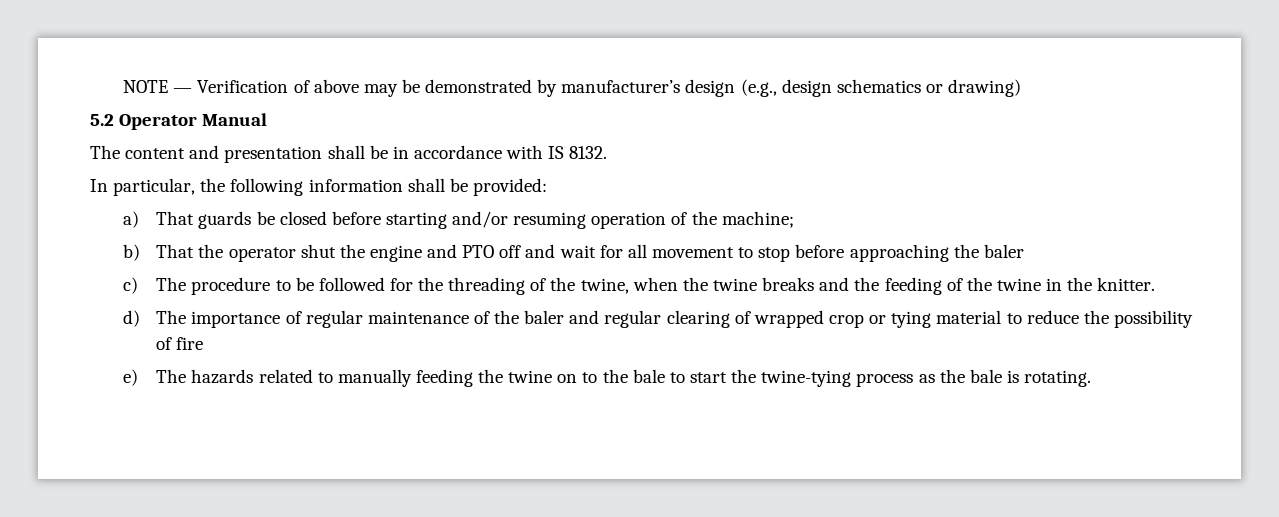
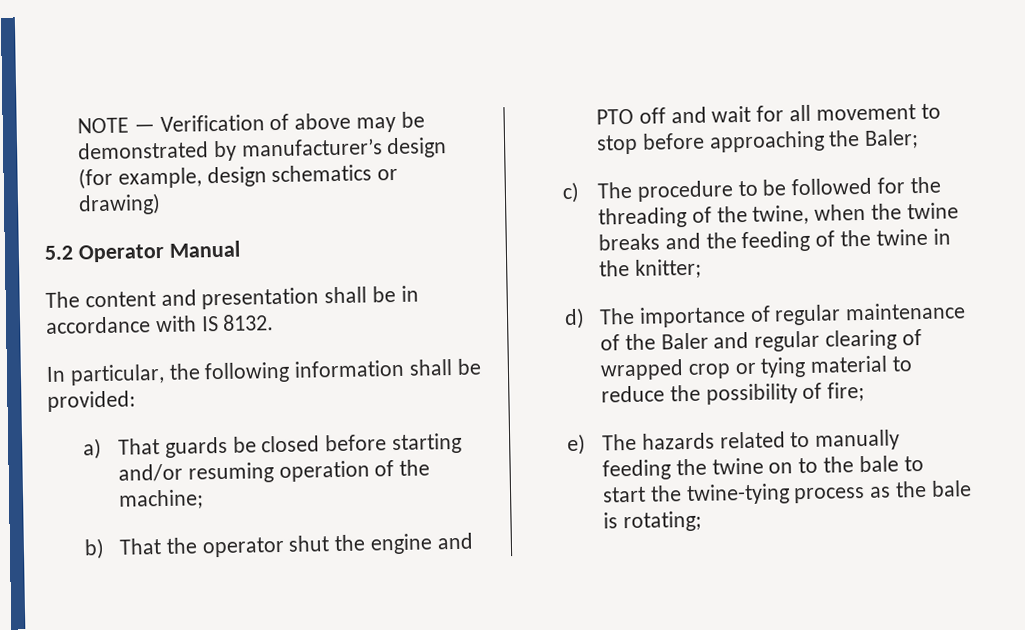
[740,79,777,97] (e.g., -> [77,167,202,190] (for example,
[983,244,1024,258] baler -> [864,129,920,149] Baler;
[1097,277,1156,291] knitter. -> [634,258,702,279] knitter;
[524,310,565,324] baler -> [660,332,709,350] Baler
[176,337,204,350] fire -> [827,381,866,402] fire;
[1024,370,1092,387] rotating. -> [622,510,702,533] rotating;

